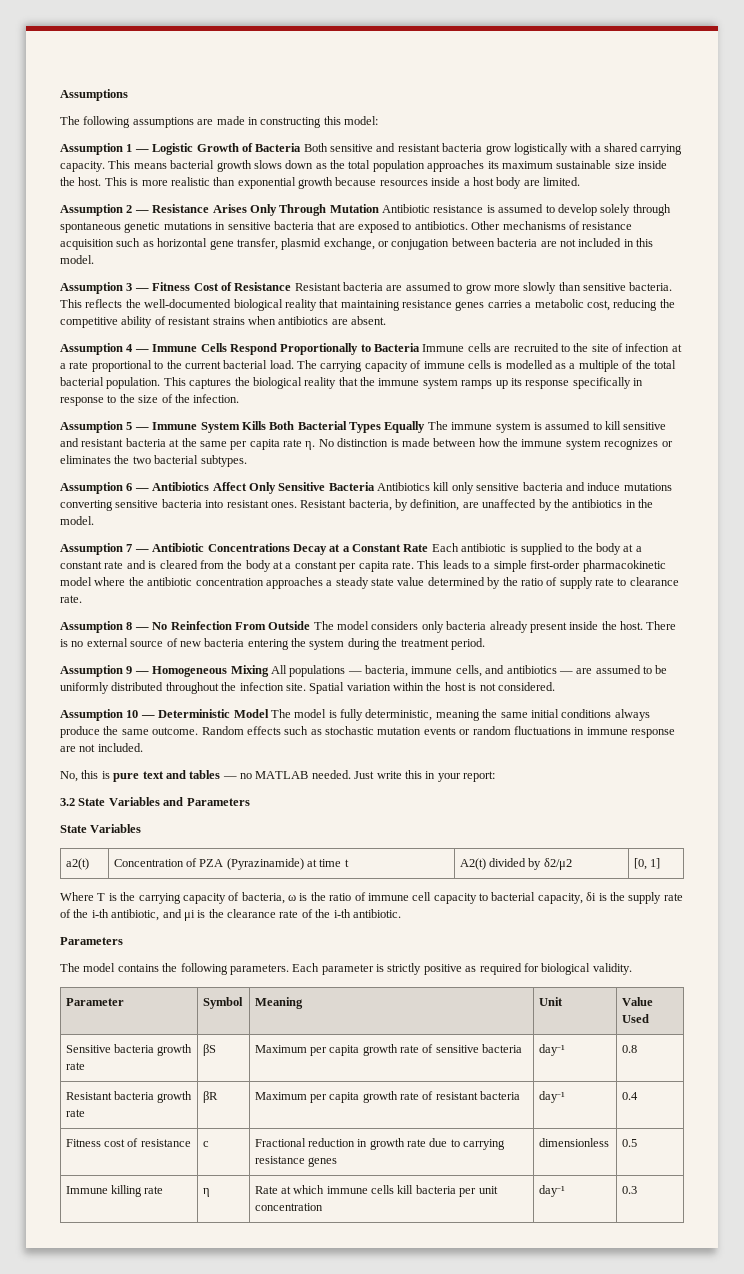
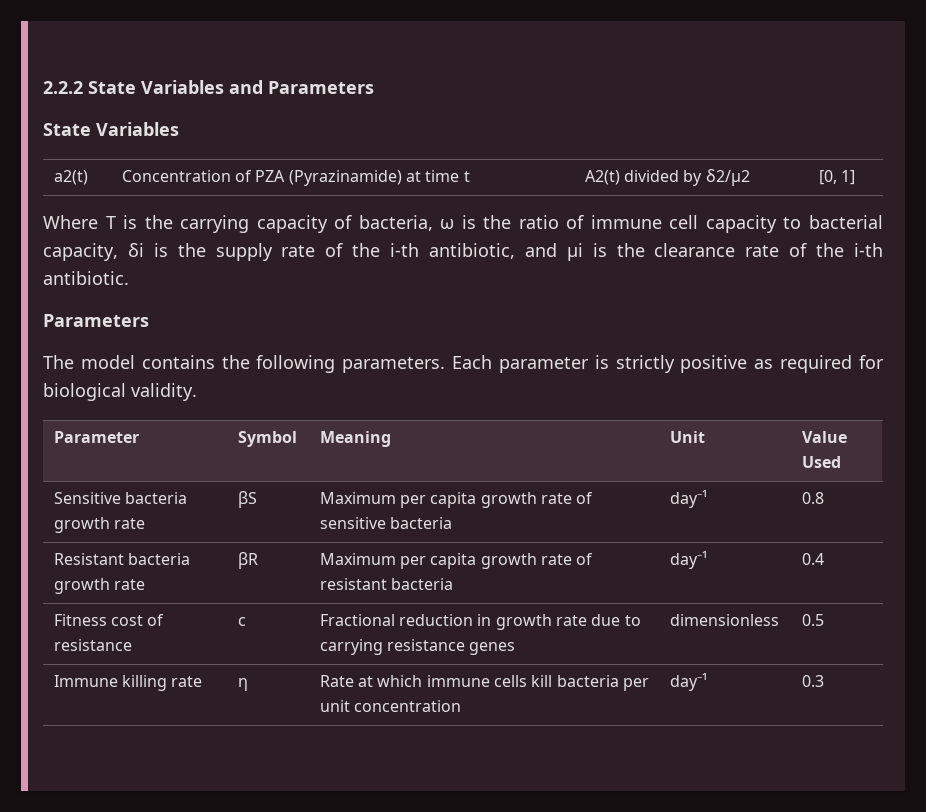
[60,89,128,101] [60,116,378,128] [60,143,683,155] [60,160,667,172] [60,177,580,189] [60,204,671,216] [60,221,633,233] [60,238,653,250] [60,255,94,264] [60,282,673,294] [60,299,675,311] [60,316,386,328] [60,343,682,355] [60,360,676,372] [60,377,643,389] [60,394,240,406] [60,421,667,433] [60,438,673,450] [60,455,247,467] [60,482,672,494] [60,499,653,511] [60,516,94,525] [60,543,642,555] [60,560,666,572] [60,577,679,589] [60,595,82,603] [60,621,677,633] [60,638,485,650] [60,665,668,677] [60,682,555,694] [60,709,650,721] [60,726,675,738] [60,743,143,752] [60,770,495,782] [60,798,75,806] Assumptions // The following assumptions are made in constructing this model: // Assumption 1 — Logistic Growth of Bacteria Both sensitive and resistant bacteria grow logistically with a shared carrying capacity. This means bacterial growth slows down as the total population approaches its maximum sustainable size inside the host. This is more realistic than exponential growth because resources inside a host body are limited. // Assumption 2 — Resistance Arises Only Through Mutation Antibiotic resistance is assumed to develop solely through spontaneous genetic mutations in sensitive bacteria that are exposed to antibiotics. Other mechanisms of resistance acquisition such as horizontal gene transfer, plasmid exchange, or conjugation between bacteria are not included in this model. // Assumption 3 — Fitness Cost of Resistance Resistant bacteria are assumed to grow more slowly than sensitive bacteria. This reflects the well-documented biological reality that maintaining resistance genes carries a metabolic cost, reducing the competitive ability of resistant strains when antibiotics are absent. // Assumption 4 — Immune Cells Respond Proportionally to Bacteria Immune cells are recruited to the site of infection at a rate proportional to the current bacterial load. The carrying capacity of immune cells is modelled as a multiple of the total bacterial population. This captures the biological reality that the immune system ramps up its response specifically in response to the size of the infection. // Assumption 5 — Immune System Kills Both Bacterial Types Equally The immune system is assumed to kill sensitive and resistant bacteria at the same per capita rate η. No distinction is made between how the immune system recognizes or eliminates the two bacterial subtypes. // Assumption 6 — Antibiotics Affect Only Sensitive Bacteria Antibiotics kill only sensitive bacteria and induce mutations converting sensitive bacteria into resistant ones. Resistant bacteria, by definition, are unaffected by the antibiotics in the model. // Assumption 7 — Antibiotic Concentrations Decay at a Constant Rate Each antibiotic is supplied to the body at a constant rate and is cleared from the body at a constant per capita rate. This leads to a simple first-order pharmacokinetic model where the antibiotic concentration approaches a steady state value determined by the ratio of supply rate to clearance rate. // Assumption 8 — No Reinfection From Outside The model considers only bacteria already present inside the host. There is no external source of new bacteria entering the system during the treatment period. // Assumption 9 — Homogeneous Mixing All populations — bacteria, immune cells, and antibiotics — are assumed to be uniformly distributed throughout the infection site. Spatial variation within the host is not considered. // Assumption 10 — Deterministic Model The model is fully deterministic, meaning the same initial conditions always produce the same outcome. Random effects such as stochastic mutation events or random fluctuations in immune response are not included. // No, this is pure text and tables — no MATLAB needed. Just write this in your report: // 3.2 -> [43,81,83,94] 2.2.2

